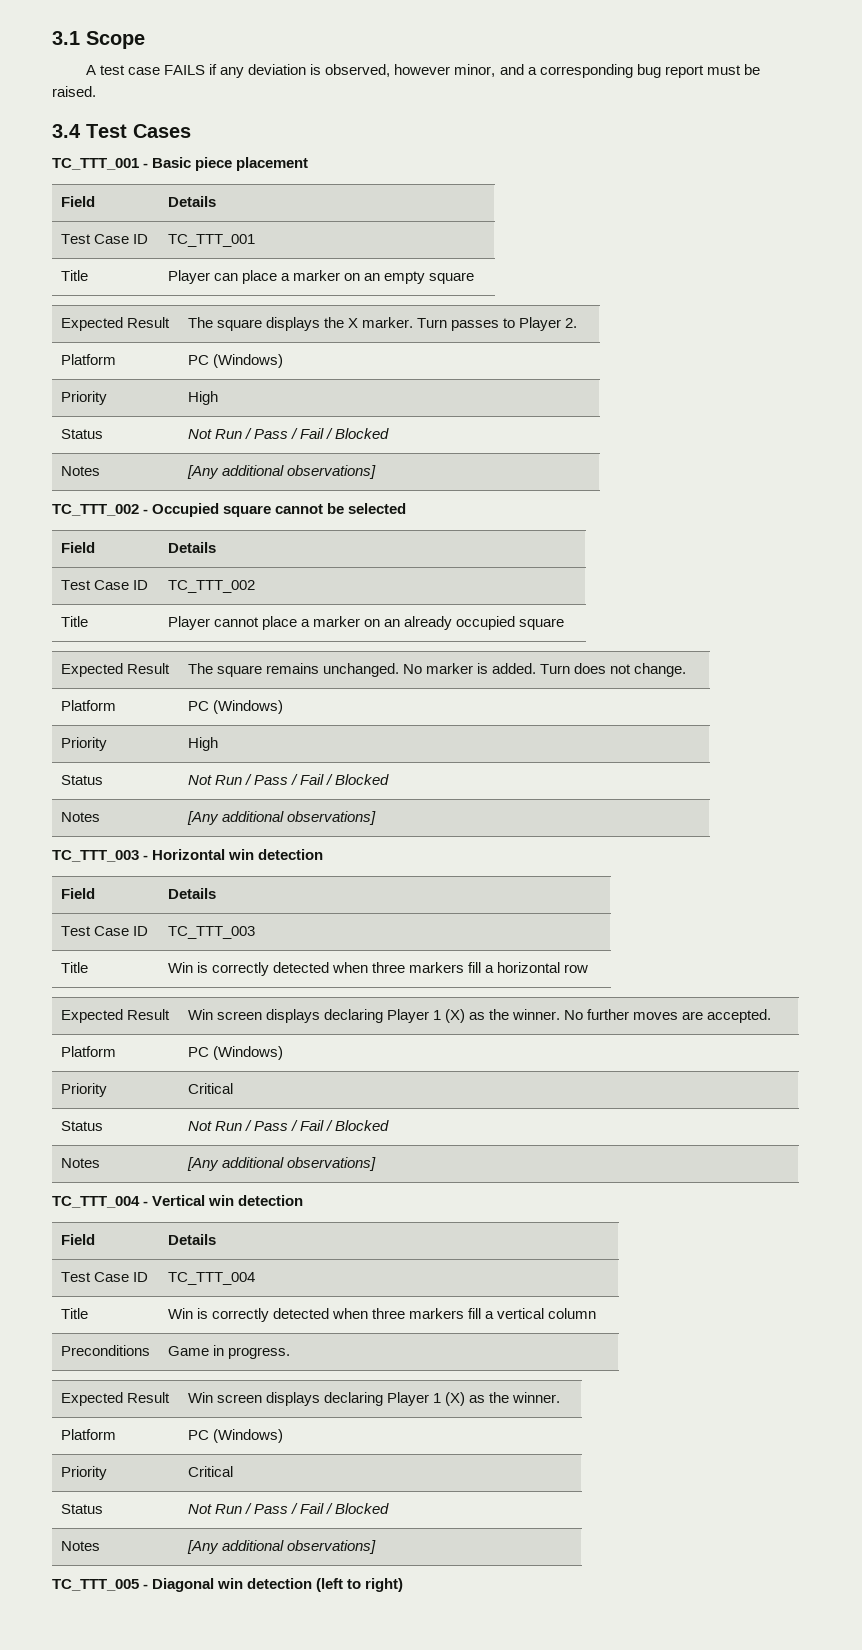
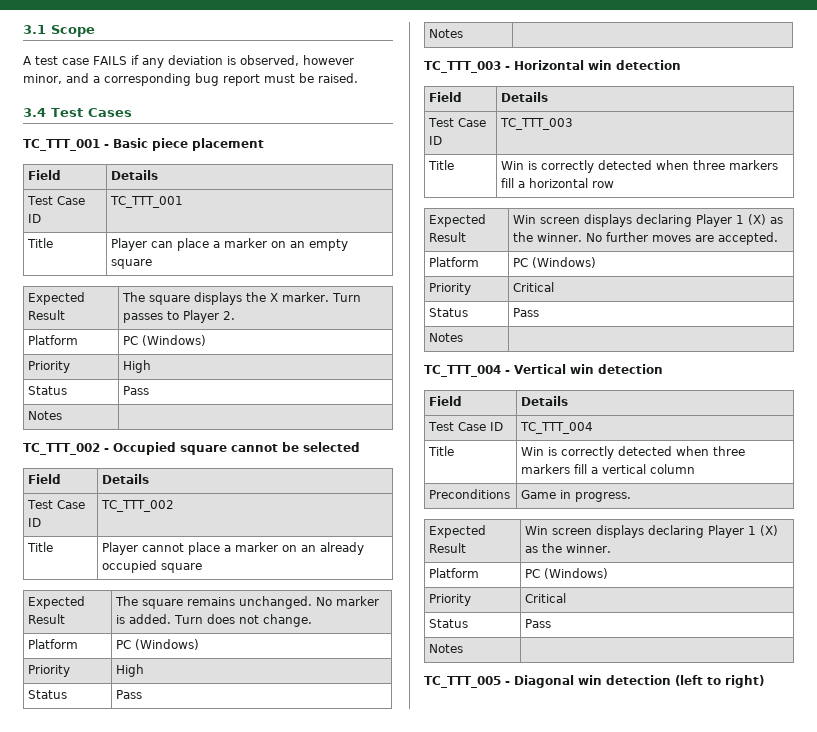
[187,428,390,439] [60,466,100,476] [186,465,376,479] Not Run / Pass / Fail / Blocked // Notes | [Any additional observations] -> [123,386,150,395] [28,411,63,420] Pass // Notes |
[187,774,390,785] [60,812,100,822] [186,811,376,825] Not Run / Pass / Fail / Blocked // Notes | [Any additional observations] -> [116,690,143,699] [429,29,464,38] Pass // Notes |
[187,1120,390,1131] [60,1158,100,1168] [186,1157,376,1171] Not Run / Pass / Fail / Blocked // Notes | [Any additional observations] -> [513,308,540,317] [429,333,464,342] Pass // Notes |
[187,1503,390,1514] [60,1541,100,1551] [186,1540,376,1554] Not Run / Pass / Fail / Blocked // Notes | [Any additional observations] -> [525,619,552,628] [429,644,464,653] Pass // Notes |

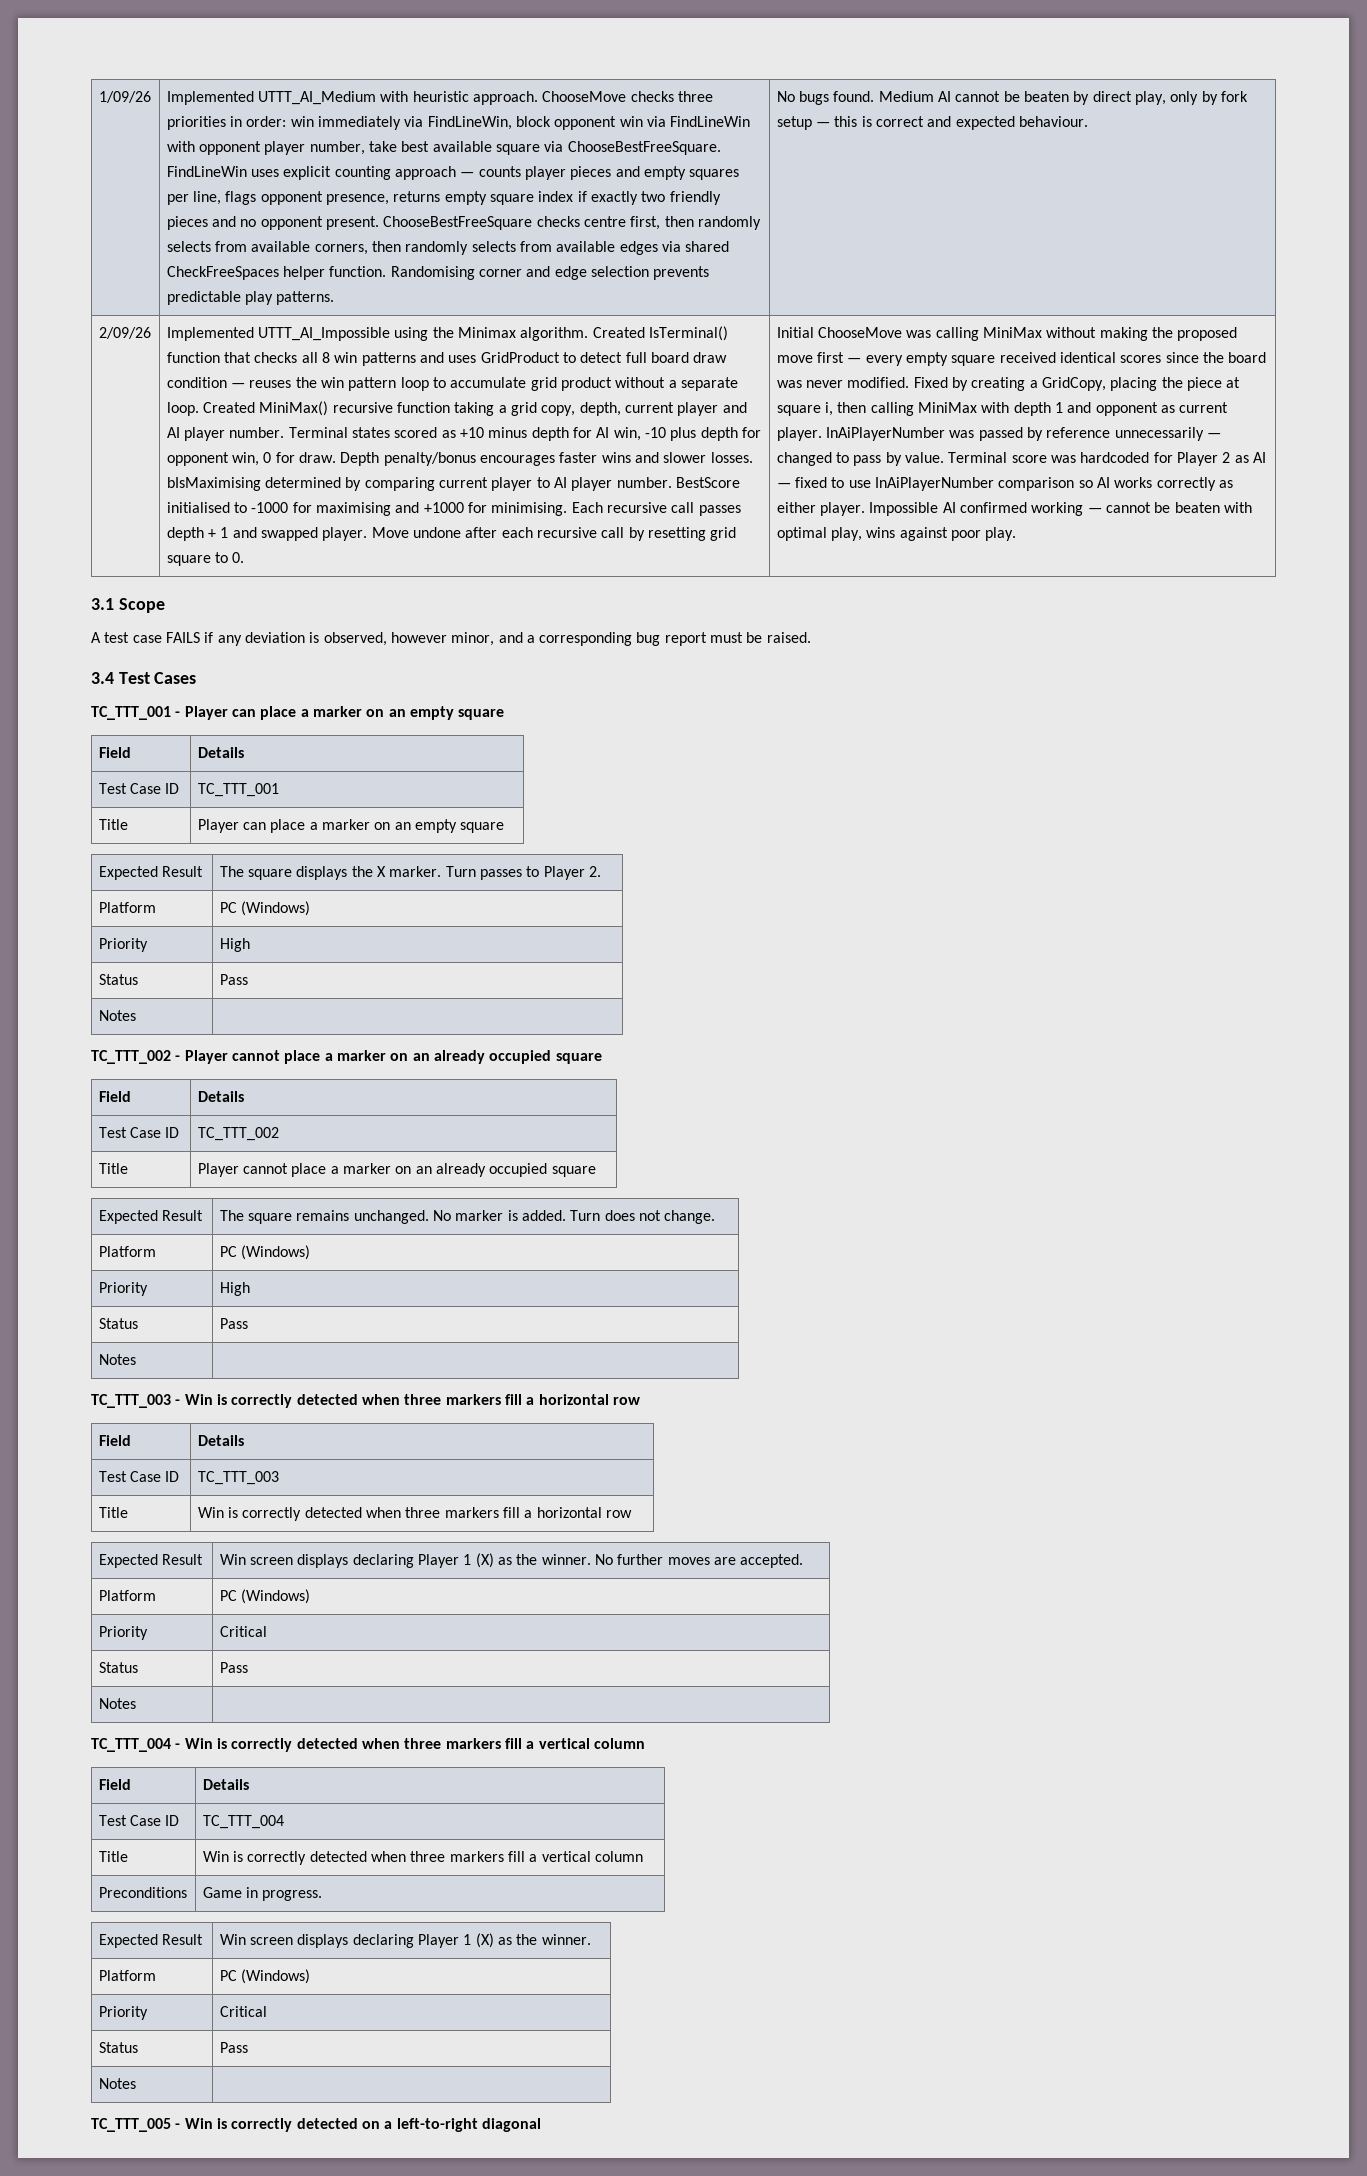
(23, 29) none -> [98,91,151,103] [166,91,713,105] [166,116,751,130] [166,141,721,155] [166,166,740,180] [166,191,721,205] [166,216,761,230] [166,241,730,255] [166,266,710,280] [166,291,335,305] [776,91,1248,105] [776,116,1088,130] [98,327,151,339] [166,326,728,341] [166,352,728,366] [166,377,738,391] [166,401,747,416] [166,427,761,441] [166,452,753,466] [166,477,740,491] [166,502,741,516] [166,527,737,541] [166,552,245,566] [776,327,1238,341] [776,352,1267,366] [776,377,1241,391] [776,402,1229,416] [776,427,1221,441] [776,452,1266,466] [776,477,1233,491] [776,502,1252,516] [776,527,1017,541] 1/09/26 | Implemented UTTT_AI_Medium with heuristic approach. ChooseMove checks three priorities in order: win immediately via FindLineWin, block opponent win via FindLineWin with opponent player number, take best available square via ChooseBestFreeSquare. FindLineWin uses explicit counting approach — counts player pieces and empty squares per line, flags opponent presence, returns empty square index if exactly two friendly pieces and no opponent present. ChooseBestFreeSquare checks centre first, then randomly selects from available corners, then randomly selects from available edges via shared CheckFreeSpaces helper function. Randomising corner and edge selection prevents predictable play patterns. | No bugs found. Medium AI cannot be beaten by direct play, only by fork setup — this is correct and expected behaviour. // 2/09/26 | Implemented UTTT_AI_Impossible using the Minimax algorithm. Created IsTerminal() function that checks all 8 win patterns and uses GridProduct to detect full board draw condition — reuses the win pattern loop to accumulate grid product without a separate loop. Created MiniMax() recursive function taking a grid copy, depth, current player and AI player number. Terminal states scored as +10 minus depth for AI win, -10 plus depth for opponent win, 0 for draw. Depth penalty/bonus encourages faster wins and slower losses. bIsMaximising determined by comparing current player to AI player number. BestScore initialised to -1000 for maximising and +1000 for minimising. Each recursive call passes depth + 1 and swapped player. Move undone after each recursive call by resetting grid square to 0. | Initial ChooseMove was calling MiniMax without making the proposed move first — every empty square received identical scores since the board was never modified. Fixed by creating a GridCopy, placing the piece at square i, then calling MiniMax with depth 1 and opponent as current player. InAiPlayerNumber was passed by reference unnecessarily — changed to pass by value. Terminal score was hardcoded for Player 2 as AI — fixed to use InAiPlayerNumber comparison so AI works correctly as either player. Impossible AI confirmed working — cannot be beaten with optimal play, wins against poor play. //
[113,138,264,151] Basic piece placement -> [184,706,505,720] Player can place a marker on an empty square
[113,442,360,455] Occupied square cannot be selected -> [184,1050,602,1064] Player cannot place a marker on an already occupied square
[514,60,681,70] Horizontal win detection -> [184,1394,640,1408] Win is correctly detected when three markers fill a horizontal row
[514,364,663,374] Vertical win detection -> [184,1738,645,1752] Win is correctly detected when three markers fill a vertical column
[514,675,764,688] Diagonal win detection (left to right) -> [184,2118,541,2132] Win is correctly detected on a left-to-right diagonal

